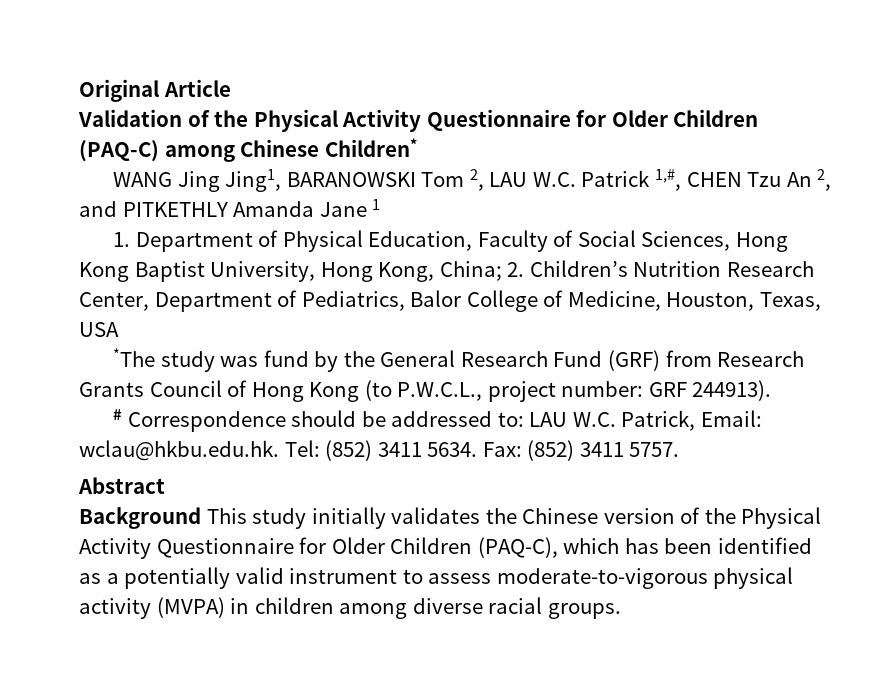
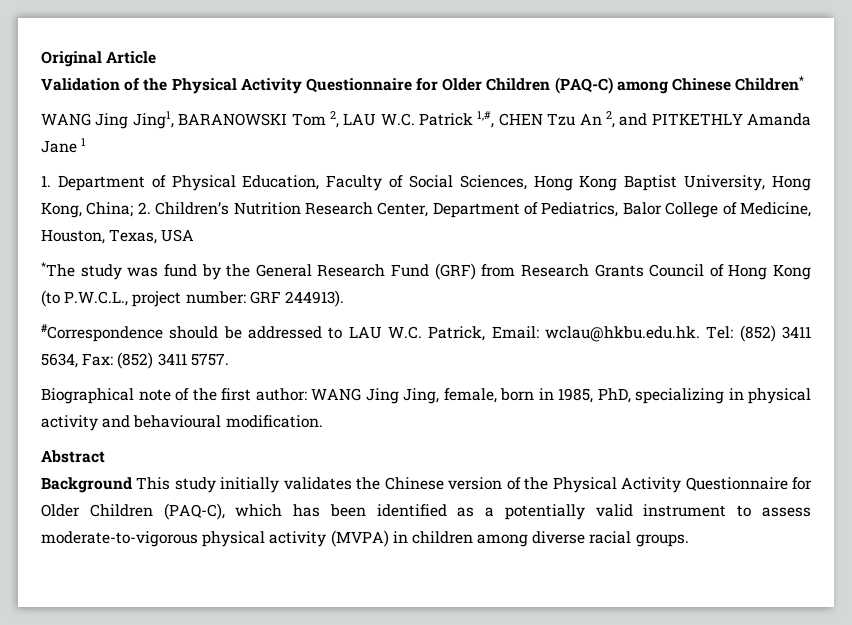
[113,409,286,432] # Correspondence -> [41,324,163,342] #Correspondence
[497,412,524,427] to: -> [328,327,343,339] to
[427,442,478,457] 5634. -> [41,353,78,368] 5634,
(680, 449) none -> [41,388,811,404] [41,415,323,431] // Biographical note of the first author: WANG Jing Jing, female, born in 1985, PhD, specializing in physical activity and behavioural modification.

